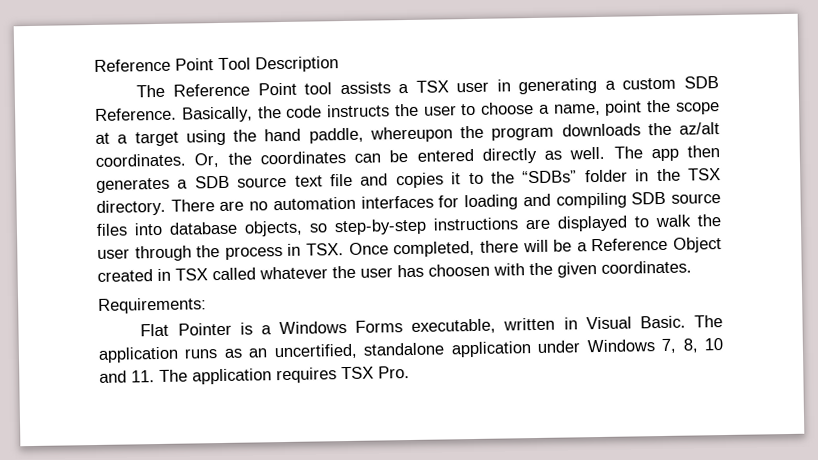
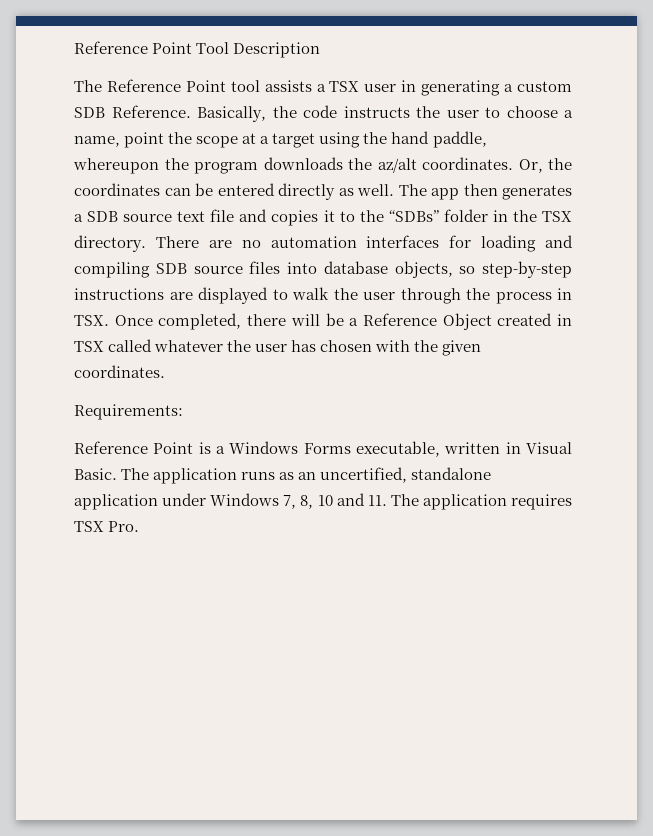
[428,263,490,277] choosen -> [320,340,373,352] chosen
[140,322,232,337] Flat Pointer -> [74,441,194,454] Reference Point

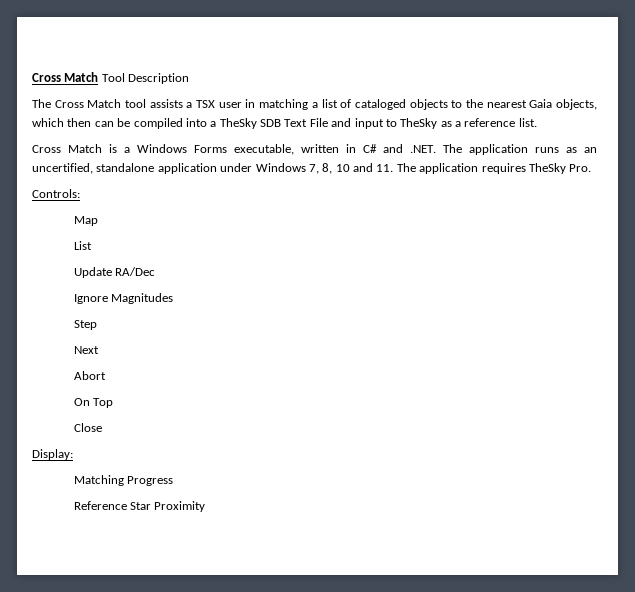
[74,41,193,54] Reference Point -> [32,72,99,82] Cross Match
[106,79,226,92] Reference Point -> [54,99,122,108] Cross Match
[421,80,573,96] [74,105,573,122] [74,131,487,148] [73,157,572,174] [74,183,572,200] [74,209,572,226] [74,235,573,252] [74,261,572,278] [74,287,572,304] [74,313,572,330] [74,339,482,356] [74,365,165,378] [74,404,183,420] [74,441,194,454] generating a custom SDB Reference. Basically, the code instructs the user to choose a name, point the scope at a target using the hand paddle, whereupon the program downloads the az/alt coordinates. Or, the coordinates can be entered directly as well. The app then generates a SDB source text file and copies it to the “SDBs” folder in the TSX directory. There are no automation interfaces for loading and compiling SDB source files into database objects, so step-by-step instructions are displayed to walk the user through the process in TSX. Once completed, there will be a Reference Object created in TSX called whatever the user has chosen with the given coordinates. // Requirements: // Reference Point -> [259,99,597,110] [32,118,537,129] [32,144,102,153] matching a list of cataloged objects to the nearest Gaia objects, which then can be compiled into a TheSky SDB Text File and input to TheSky as a reference list. // Cross Match
[526,442,572,454] [74,468,117,480] Visual Basic. -> [363,144,436,153] C# and .NET.
[74,521,104,532] TSX -> [528,163,566,174] TheSky
(140, 526) none -> [32,189,80,198] [73,216,98,226] [73,241,92,250] [73,267,155,278] [73,293,173,304] [73,320,97,330] [73,346,99,354] [73,371,106,380] [73,398,113,408] [73,423,102,432] [32,449,73,460] [73,475,173,486] [73,501,206,512] // Controls: // Map // List // Update RA/Dec // Ignore Magnitudes // Step // Next // Abort // On Top // Close // Display: // Matching Progress // Reference Star Proximity

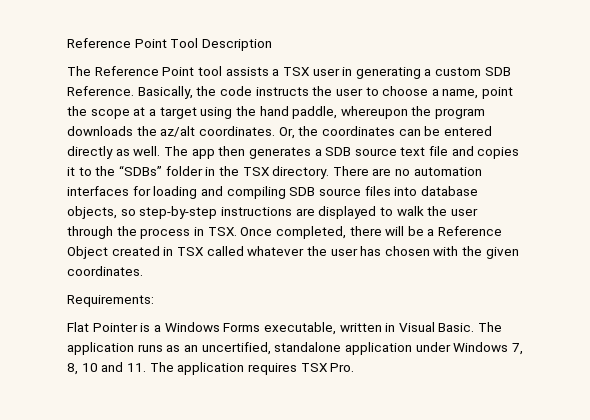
[32,72,99,82] Cross Match -> [67,38,167,48] Reference Point
[54,99,122,108] Cross Match -> [94,66,195,76] Reference Point
[259,99,597,110] [32,118,537,129] [32,144,102,153] matching a list of cataloged objects to the nearest Gaia objects, which then can be compiled into a TheSky SDB Text File and input to TheSky as a reference list. // Cross Match -> [355,67,511,79] [67,86,514,99] [67,106,486,119] [67,126,492,139] [67,146,520,159] [67,165,482,179] [67,186,478,199] [67,206,478,219] [67,226,503,239] [67,246,519,259] [67,266,143,276] [67,295,154,307] [67,322,138,332] generating a custom SDB Reference. Basically, the code instructs the user to choose a name, point the scope at a target using the hand paddle, whereupon the program downloads the az/alt coordinates. Or, the coordinates can be entered directly as well. The app then generates a SDB source text file and copies it to the “SDBs” folder in the TSX directory. There are no automation interfaces for loading and compiling SDB source files into database objects, so step-by-step instructions are displayed to walk the user through the process in TSX. Once completed, there will be a Reference Object created in TSX called whatever the user has chosen with the given coordinates. // Requirements: // Flat Pointer
[363,144,436,153] C# and .NET. -> [398,322,475,332] Visual Basic.
[528,163,566,174] TheSky -> [300,363,328,372] TSX
[32,189,80,198] [73,216,98,226] [73,241,92,250] [73,267,155,278] [73,293,173,304] [73,320,97,330] [73,346,99,354] [73,371,106,380] [73,398,113,408] [73,423,102,432] [32,449,73,460] [73,475,173,486] [73,501,206,512] // Controls: // Map // List // Update RA/Dec // Ignore Magnitudes // Step // Next // Abort // On Top // Close // Display: // Matching Progress // Reference Star Proximity -> (355, 367) none

